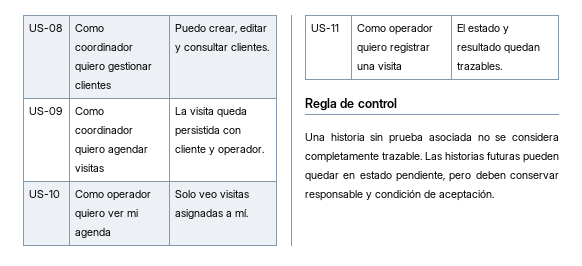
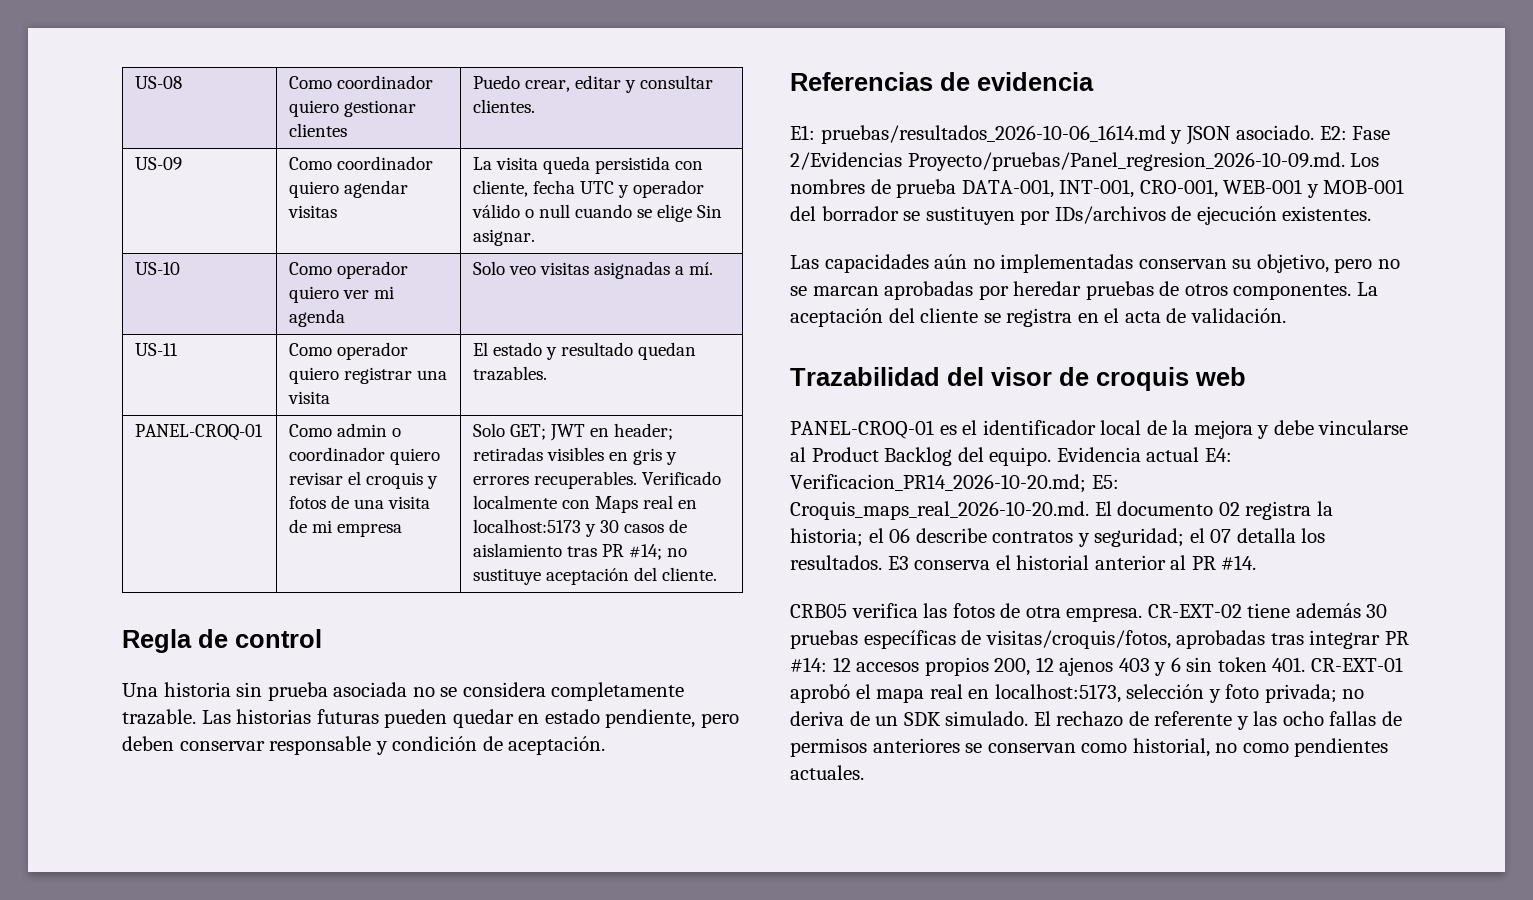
[175,145,265,156] cliente y operador. -> [473,180,705,198] [472,204,723,222] [473,229,536,246] cliente, fecha UTC y operador válido o null cuando se elige Sin asignar.
(503, 66) none -> [135,424,264,441] [289,423,402,437] [289,447,441,465] [289,471,439,489] [289,495,431,509] [289,519,403,537] [473,423,674,441] [473,447,678,465] [473,471,722,489] [473,495,698,513] [473,519,688,537] [473,543,688,560] [473,567,718,585] // PANEL-CROQ-01 | Como admin o coordinador quiero revisar el croquis y fotos de una visita de mi empresa | Solo GET; JWT en header; retiradas visibles en gris y errores recuperables. Verificado localmente con Maps real en localhost:5173 y 30 casos de aislamiento tras PR #14; no sustituye aceptación del cliente.
(494, 195) none -> [790,72,1094,91] [790,125,1391,145] [790,152,1380,171] [790,179,1405,198] [790,206,1372,225] [790,254,1400,273] [790,281,1378,300] [790,308,1286,327] [790,367,1246,391] [790,420,1409,439] [790,447,1232,466] [790,474,1119,493] [790,501,1333,520] [790,528,1326,547] [790,555,1257,570] [790,603,1388,622] [790,630,1409,649] [790,657,1403,676] [790,684,1365,703] [790,711,1402,730] [790,738,1389,757] [790,765,864,780] // Referencias de evidencia // E1: pruebas/resultados_2026-10-06_1614.md y JSON asociado. E2: Fase 2/Evidencias Proyecto/pruebas/Panel_regresion_2026-10-09.md. Los nombres de prueba DATA-001, INT-001, CRO-001, WEB-001 y MOB-001 del borrador se sustituyen por IDs/archivos de ejecución existentes. // Las capacidades aún no implementadas conservan su objetivo, pero no se marcan aprobadas por heredar pruebas de otros componentes. La aceptación del cliente se registra en el acta de validación. // Trazabilidad del visor de croquis web // PANEL-CROQ-01 es el identificador local de la mejora y debe vincularse al Product Backlog del equipo. Evidencia actual E4: Verificacion_PR14_2026-10-20.md; E5: Croquis_maps_real_2026-10-20.md. El documento 02 registra la historia; el 06 describe contratos y seguridad; el 07 detalla los resultados. E3 conserva el historial anterior al PR #14. // CRB05 verifica las fotos de otra empresa. CR-EXT-02 tiene además 30 pruebas específicas de visitas/croquis/fotos, aprobadas tras integrar PR #14: 12 accesos propios 200, 12 ajenos 403 y 6 sin token 401. CR-EXT-01 aprobó el mapa real en localhost:5173, selección y foto privada; no deriva de un SDK simulado. El rechazo de referente y las ocho fallas de permisos anteriores se conservan como historial, no como pendientes actuales.

